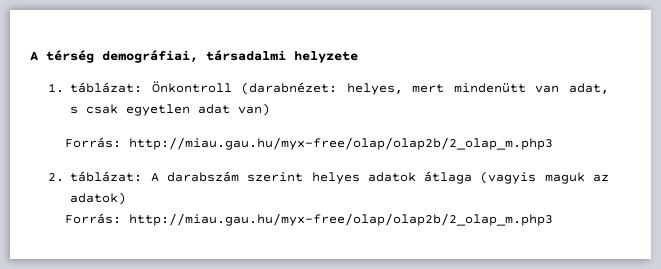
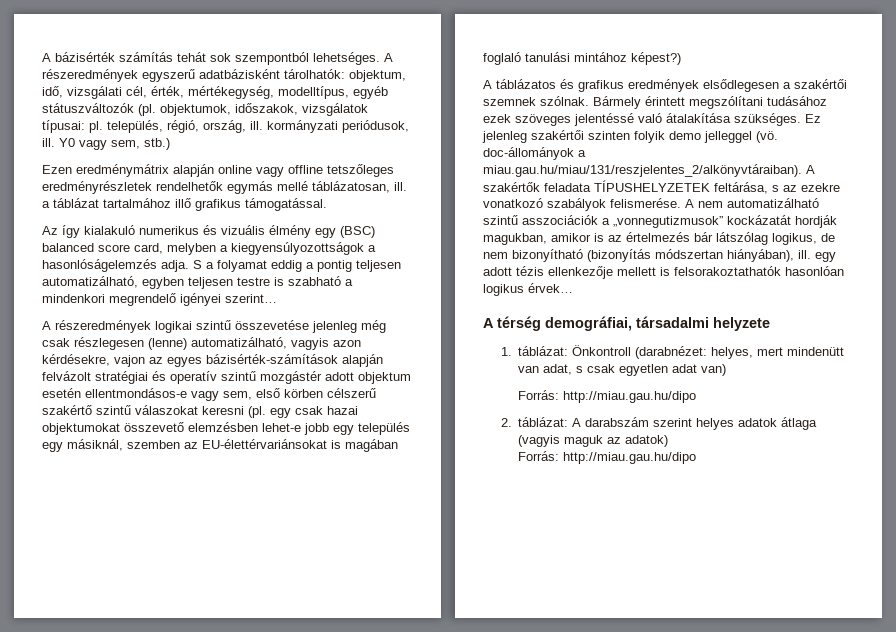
[30,51,38,61] A -> [42,52,393,65] [42,69,406,82] [42,86,388,99] [42,103,368,116] [42,120,409,133] [42,138,170,150] [42,164,394,177] [42,181,407,194] [42,198,327,211] [42,225,375,238] [42,242,376,255] [42,259,401,272] [42,276,353,289] [42,293,277,306] [42,320,386,333] [42,337,361,350] [42,354,383,367] [42,371,411,384] [42,388,376,401] [42,405,358,418] [42,422,410,435] [42,439,398,452] [483,52,681,65] [483,79,847,92] [483,96,827,109] [483,113,821,126] [482,130,778,143] [483,147,586,160] [483,164,815,177] [483,180,840,194] [483,198,819,211] [483,215,837,228] [483,232,835,245] [483,249,836,262] [483,266,844,279] [483,283,573,296] [483,318,494,328] A bázisérték számítás tehát sok szempontból lehetséges. A részeredmények egyszerű adatbázisként tárolhatók: objektum, idő, vizsgálati cél, érték, mértékegység, modelltípus, egyéb státuszváltozók (pl. objektumok, időszakok, vizsgálatok típusai: pl. település, régió, ország, ill. kormányzati periódusok, ill. Y0 vagy sem, stb.) // Ezen eredménymátrix alapján online vagy offline tetszőleges eredményrészletek rendelhetők egymás mellé táblázatosan, ill. a táblázat tartalmához illő grafikus támogatással. // Az így kialakuló numerikus és vizuális élmény egy (BSC) balanced score card, melyben a kiegyensúlyozottságok a hasonlóságelemzés adja. S a folyamat eddig a pontig teljesen automatizálható, egyben teljesen testre is szabható a mindenkori megrendelő igényei szerint… // A részeredmények logikai szintű összevetése jelenleg még csak részlegesen (lenne) automatizálható, vagyis azon kérdésekre, vajon az egyes bázisérték-számítások alapján felvázolt stratégiai és operatív szintű mozgástér adott objektum esetén ellentmondásos-e vagy sem, első körben célszerű szakértő szintű válaszokat keresni (pl. egy csak hazai objektumokat összevető elemzésben lehet-e jobb egy település egy másiknál, szemben az EU-élettérvariánsokat is magában foglaló tanulási mintához képest?) // A táblázatos és grafikus eredmények elsődlegesen a szakértői szemnek szólnak. Bármely érintett megszólítani tudásához ezek szöveges jelentéssé való átalakítása szükséges. Ez jelenleg szakértői szinten folyik demo jelleggel (vö. doc-állományok a miau.gau.hu/miau/131/reszjelentes_2/alkönyvtáraiban). A szakértők feladata TÍPUSHELYZETEK feltárása, s az ezekre vonatkozó szabályok felismerése. A nem automatizálható szintű asszociációk a „vonnegutizmusok” kockázatát hordják magukban, amikor is az értelmezés bár látszólag logikus, de nem bizonyítható (bizonyítás módszertan hiányában), ill. egy adott tézis ellenkezője mellett is felsorakoztathatók hasonlóan logikus érvek… // A
[129,137,554,150] http://miau.gau.hu/myx-free/olap/olap2b/2_olap_m.php3 -> [563,391,697,403] http://miau.gau.hu/dipo
[129,213,554,226] http://miau.gau.hu/myx-free/olap/olap2b/2_olap_m.php3 -> [563,452,697,464] http://miau.gau.hu/dipo

